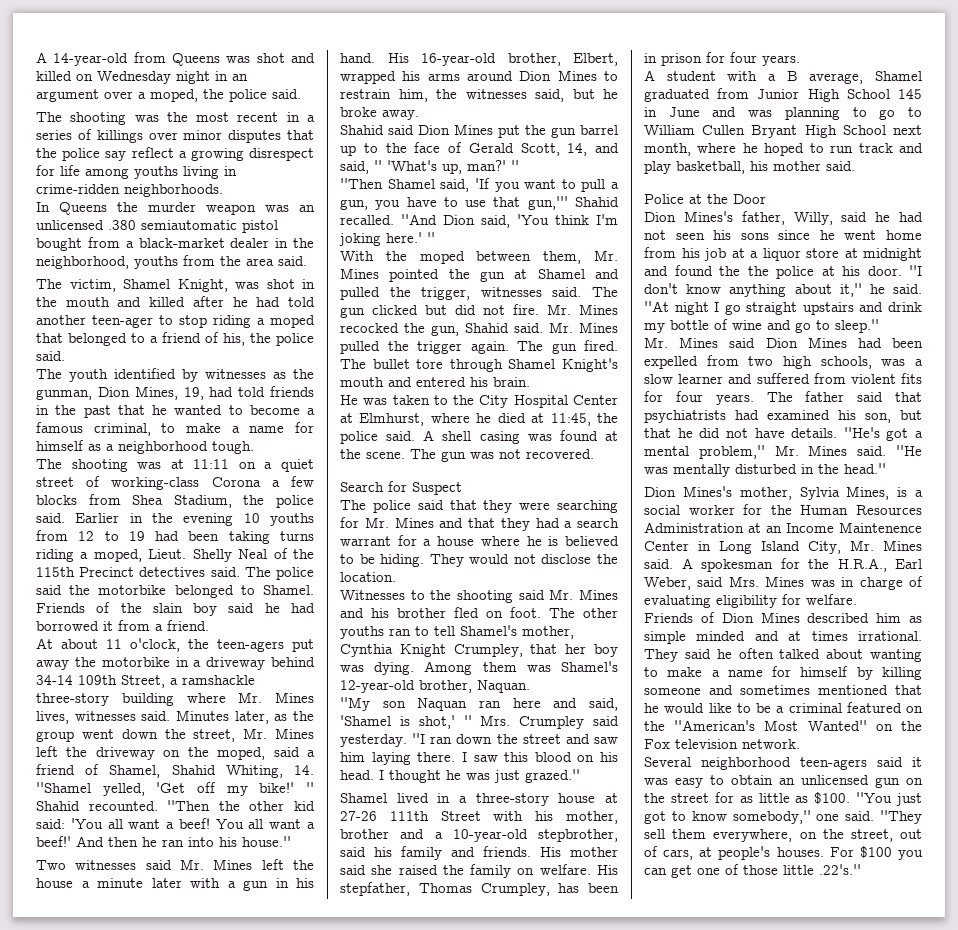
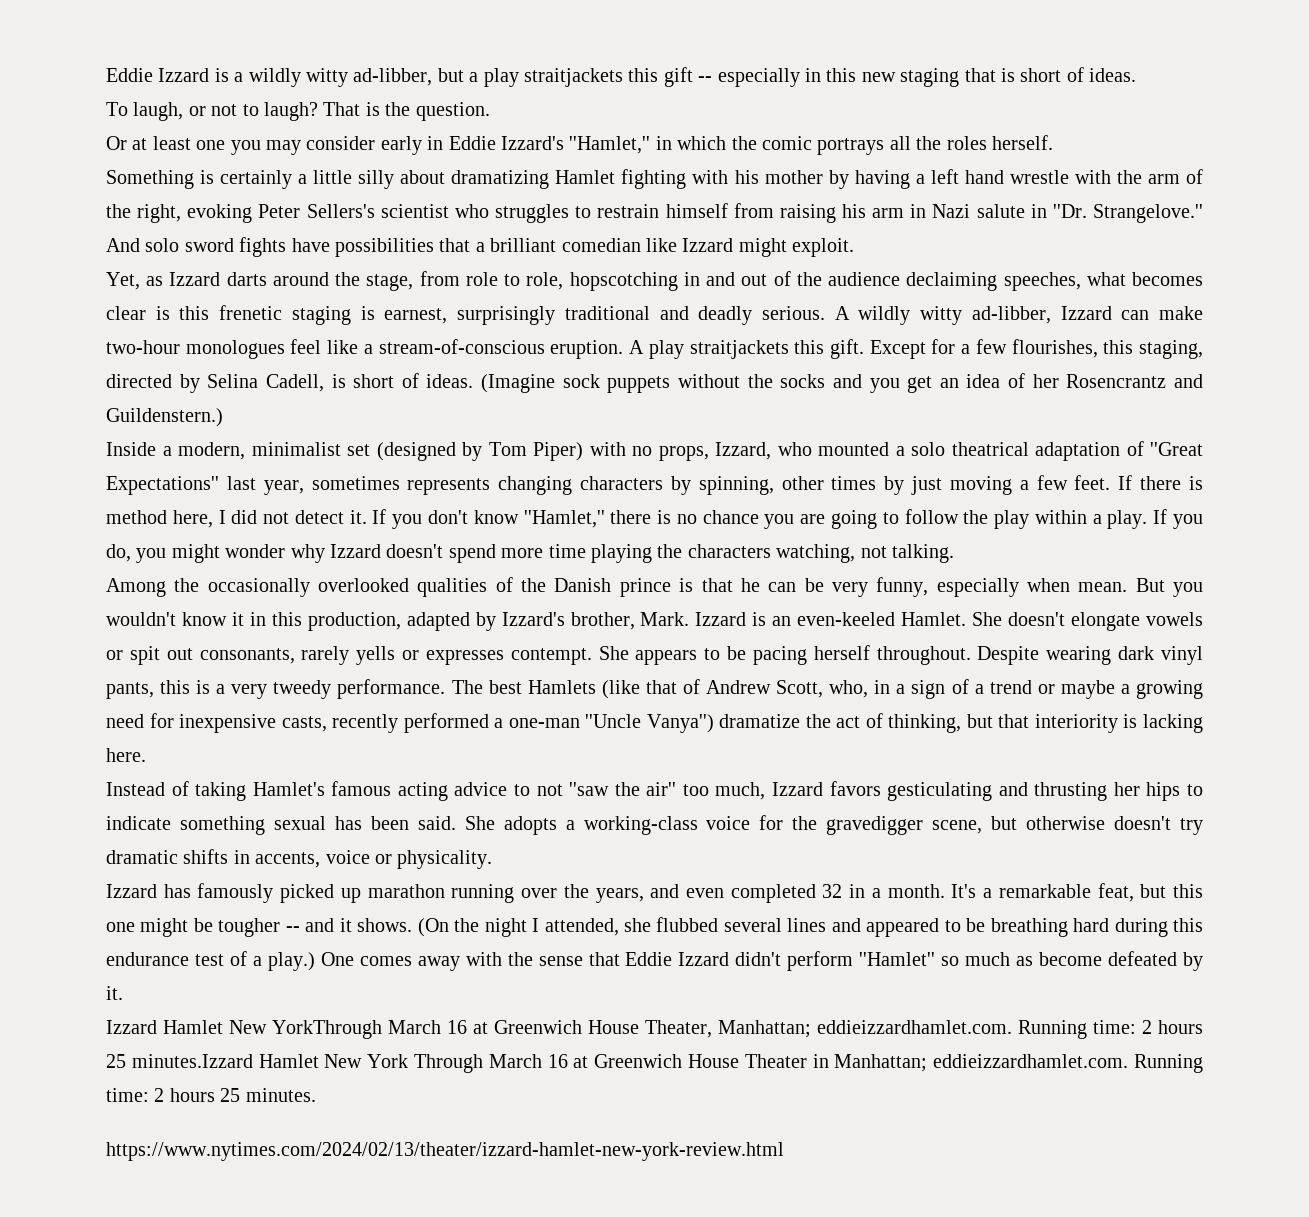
[36,52,315,66] [36,71,248,84] [36,89,301,102] [36,112,315,125] [36,129,314,143] [36,147,314,161] [36,165,237,179] [36,184,223,197] [36,202,315,215] [36,220,278,233] [36,237,314,251] [36,255,307,269] [36,279,315,292] [36,296,316,307] [36,315,315,328] [36,332,314,346] [36,351,65,361] [36,368,314,382] [36,386,315,400] [36,405,315,418] [36,422,314,436] [36,440,254,454] [36,459,315,472] [36,476,314,490] [36,494,314,508] [36,513,314,526] [36,530,314,544] [36,548,314,562] [36,567,314,580] [36,585,314,598] [36,602,315,616] [36,620,209,631] [36,638,314,652] [36,657,316,670] [36,675,255,688] [36,692,314,706] [36,710,314,724] [36,728,314,742] [36,746,315,760] [36,764,314,778] [36,782,314,796] [36,800,315,811] [36,818,315,829] [36,836,291,847] [36,859,314,870] [36,878,314,891] [340,53,618,66] [340,70,618,84] [340,89,618,102] [340,107,419,120] [340,124,618,138] [340,142,619,156] [340,160,519,174] [340,178,619,192] [340,196,619,210] [340,214,618,228] [339,232,435,246] [340,250,618,264] [340,268,619,282] [340,287,618,300] [340,304,618,318] [340,322,618,336] [340,340,618,354] [340,358,618,372] [340,377,530,387] [340,395,618,408] [340,413,618,426] [340,430,618,444] [340,449,594,462] [340,481,462,495] [340,500,618,513] [340,517,619,531] [340,535,619,546] [340,554,618,567] [340,572,396,582] [340,589,618,603] [340,607,618,618] [340,625,574,639] [340,644,618,657] [340,661,618,675] [340,680,530,693] [340,697,618,711] [340,715,619,729] [340,733,618,747] [340,752,618,765] [340,769,580,783] [340,793,618,806] [340,811,618,824] [340,829,618,842] [340,846,618,860] [340,864,618,878] [340,882,619,896] [644,52,800,66] [644,70,922,84] [644,88,922,102] [644,107,922,120] [644,125,922,138] [644,143,923,156] [644,161,855,174] [644,194,766,204] [644,211,923,225] [644,230,922,240] [644,247,922,261] [644,265,922,279] [644,283,922,297] [644,301,922,315] [644,319,879,333] [644,337,923,348] [644,355,923,369] [644,373,922,384] [644,391,922,405] [644,410,922,423] [644,427,923,441] [644,445,922,459] [644,463,886,477] [644,486,923,500] [644,504,922,515] [644,522,922,533] [644,540,922,554] [644,558,922,572] [644,576,923,590] [644,594,857,608] [644,612,922,623] [644,631,922,644] [644,648,922,662] [644,666,922,680] [644,685,922,695] [644,702,923,713] [644,720,922,731] [644,739,800,749] [644,757,922,770] [644,775,923,788] [644,792,922,806] [644,810,922,824] [644,829,922,842] [644,846,923,860] [644,864,861,878] A 14-year-old from Queens was shot and killed on Wednesday night in an argument over a moped, the police said. // The shooting was the most recent in a series of killings over minor disputes that the police say reflect a growing disrespect for life among youths living in crime-ridden neighborhoods. // In Queens the murder weapon was an unlicensed .380 semiautomatic pistol bought from a black-market dealer in the neighborhood, youths from the area said. // The victim, Shamel Knight, was shot in the mouth and killed after he had told another teen-ager to stop riding a moped that belonged to a friend of his, the police said. // The youth identified by witnesses as the gunman, Dion Mines, 19, had told friends in the past that he wanted to become a famous criminal, to make a name for himself as a neighborhood tough. // The shooting was at 11:11 on a quiet street of working-class Corona a few blocks from Shea Stadium, the police said. Earlier in the evening 10 youths from 12 to 19 had been taking turns riding a moped, Lieut. Shelly Neal of the 115th Precinct detectives said. The police said the motorbike belonged to Shamel. Friends of the slain boy said he had borrowed it from a friend. // At about 11 o'clock, the teen-agers put away the motorbike in a driveway behind 34-14 109th Street, a ramshackle three-story building where Mr. Mines lives, witnesses said. Minutes later, as the group went down the street, Mr. Mines left the driveway on the moped, said a friend of Shamel, Shahid Whiting, 14. ''Shamel yelled, 'Get off my bike!' '' Shahid recounted. ''Then the other kid said: 'You all want a beef! You all want a beef!' And then he ran into his house.'' // Two witnesses said Mr. Mines left the house a minute later with a gun in his hand. His 16-year-old brother, Elbert, wrapped his arms around Dion Mines to restrain him, the witnesses said, but he broke away. // Shahid said Dion Mines put the gun barrel up to the face of Gerald Scott, 14, and said, '' 'What's up, man?' '' // ''Then Shamel said, 'If you want to pull a gun, you have to use that gun,''' Shahid recalled. ''And Dion said, 'You think I'm joking here.' '' // With the moped between them, Mr. Mines pointed the gun at Shamel and pulled the trigger, witnesses said. The gun clicked but did not fire. Mr. Mines recocked the gun, Shahid said. Mr. Mines pulled the trigger again. The gun fired. The bullet tore through Shamel Knight's mouth and entered his brain. // He was taken to the City Hospital Center at Elmhurst, where he died at 11:45, the police said. A shell casing was found at the scene. The gun was not recovered. // Search for Suspect // The police said that they were searching for Mr. Mines and that they had a search warrant for a house where he is believed to be hiding. They would not disclose the location. // Witnesses to the shooting said Mr. Mines and his brother fled on foot. The other youths ran to tell Shamel's mother, Cynthia Knight Crumpley, that her boy was dying. Among them was Shamel's 12-year-old brother, Naquan. // ''My son Naquan ran here and said, 'Shamel is shot,' '' Mrs. Crumpley said yesterday. ''I ran down the street and saw him laying there. I saw this blood on his head. I thought he was just grazed.'' // Shamel lived in a three-story house at 27-26 111th Street with his mother, brother and a 10-year-old stepbrother, said his family and friends. His mother said she raised the family on welfare. His stepfather, Thomas Crumpley, has been in prison for four years. // A student with a B average, Shamel graduated from Junior High School 145 in June and was planning to go to William Cullen Bryant High School next month, where he hoped to run track and play basketball, his mother said. // Police at the Door // Dion Mines's father, Willy, said he had not seen his sons since he went home from his job at a liquor store at midnight and found the the police at his door. ''I don't know anything about it,'' he said. ''At night I go straight upstairs and drink my bottle of wine and go to sleep.'' // Mr. Mines said Dion Mines had been expelled from two high schools, was a slow learner and suffered from violent fits for four years. The father said that psychiatrists had examined his son, but that he did not have details. ''He's got a mental problem,'' Mr. Mines said. ''He was mentally disturbed in the head.'' // Dion Mines's mother, Sylvia Mines, is a social worker for the Human Resources Administration at an Income Maintenence Center in Long Island City, Mr. Mines said. A spokesman for the H.R.A., Earl Weber, said Mrs. Mines was in charge of evaluating eligibility for welfare. // Friends of Dion Mines described him as simple minded and at times irrational. They said he often talked about wanting to make a name for himself by killing someone and sometimes mentioned that he would like to be a criminal featured on the ''American's Most Wanted'' on the Fox television network. // Several neighborhood teen-agers said it was easy to obtain an unlicensed gun on the street for as little as $100. ''You just got to know somebody,'' one said. ''They sell them everywhere, on the street, out of cars, at people's houses. For $100 you can get one of those little .22's.'' -> [106,67,1137,87] [106,102,490,121] [106,135,1053,155] [106,169,1203,189] [106,203,1203,223] [106,237,855,257] [106,271,1203,291] [106,305,1203,325] [106,339,1203,359] [106,373,1203,393] [106,408,223,427] [106,441,1203,461] [106,475,1204,495] [106,509,1204,529] [106,544,954,563] [106,577,1204,597] [106,612,1203,631] [106,645,1204,665] [106,679,1204,699] [106,713,1203,733] [106,748,146,762] [106,781,1203,801] [106,815,1203,835] [106,849,493,869] [106,883,1204,903] [106,917,1204,937] [106,951,1204,971] [106,986,123,1000] [106,1020,1203,1039] [106,1054,1203,1073] [106,1088,316,1102] [106,1142,784,1161] Eddie Izzard is a wildly witty ad-libber, but a play straitjackets this gift -- especially in this new staging that is short of ideas. // To laugh, or not to laugh? That is the question. // Or at least one you may consider early in Eddie Izzard's ''Hamlet,'' in which the comic portrays all the roles herself. // Something is certainly a little silly about dramatizing Hamlet fighting with his mother by having a left hand wrestle with the arm of the right, evoking Peter Sellers's scientist who struggles to restrain himself from raising his arm in Nazi salute in ''Dr. Strangelove.'' And solo sword fights have possibilities that a brilliant comedian like Izzard might exploit. // Yet, as Izzard darts around the stage, from role to role, hopscotching in and out of the audience declaiming speeches, what becomes clear is this frenetic staging is earnest, surprisingly traditional and deadly serious. A wildly witty ad-libber, Izzard can make two-hour monologues feel like a stream-of-conscious eruption. A play straitjackets this gift. Except for a few flourishes, this staging, directed by Selina Cadell, is short of ideas. (Imagine sock puppets without the socks and you get an idea of her Rosencrantz and Guildenstern.) // Inside a modern, minimalist set (designed by Tom Piper) with no props, Izzard, who mounted a solo theatrical adaptation of ''Great Expectations'' last year, sometimes represents changing characters by spinning, other times by just moving a few feet. If there is method here, I did not detect it. If you don't know ''Hamlet,'' there is no chance you are going to follow the play within a play. If you do, you might wonder why Izzard doesn't spend more time playing the characters watching, not talking. // Among the occasionally overlooked qualities of the Danish prince is that he can be very funny, especially when mean. But you wouldn't know it in this production, adapted by Izzard's brother, Mark. Izzard is an even-keeled Hamlet. She doesn't elongate vowels or spit out consonants, rarely yells or expresses contempt. She appears to be pacing herself throughout. Despite wearing dark vinyl pants, this is a very tweedy performance. The best Hamlets (like that of Andrew Scott, who, in a sign of a trend or maybe a growing need for inexpensive casts, recently performed a one-man ''Uncle Vanya'') dramatize the act of thinking, but that interiority is lacking here. // Instead of taking Hamlet's famous acting advice to not ''saw the air'' too much, Izzard favors gesticulating and thrusting her hips to indicate something sexual has been said. She adopts a working-class voice for the gravedigger scene, but otherwise doesn't try dramatic shifts in accents, voice or physicality. // Izzard has famously picked up marathon running over the years, and even completed 32 in a month. It's a remarkable feat, but this one might be tougher -- and it shows. (On the night I attended, she flubbed several lines and appeared to be breathing hard during this endurance test of a play.) One comes away with the sense that Eddie Izzard didn't perform ''Hamlet'' so much as become defeated by it. // Izzard Hamlet New YorkThrough March 16 at Greenwich House Theater, Manhattan; eddieizzardhamlet.com. Running time: 2 hours 25 minutes.Izzard Hamlet New York Through March 16 at Greenwich House Theater in Manhattan; eddieizzardhamlet.com. Running time: 2 hours 25 minutes. // https://www.nytimes.com/2024/02/13/theater/izzard-hamlet-new-york-review.html

